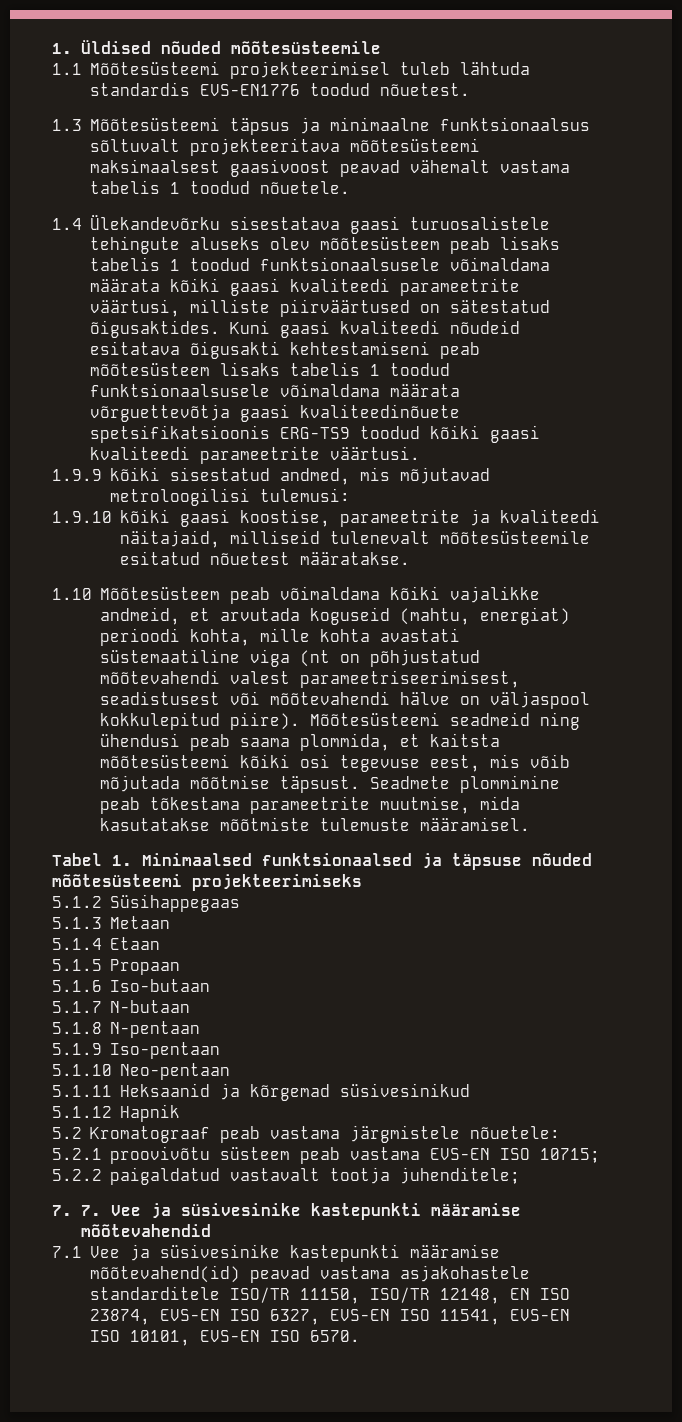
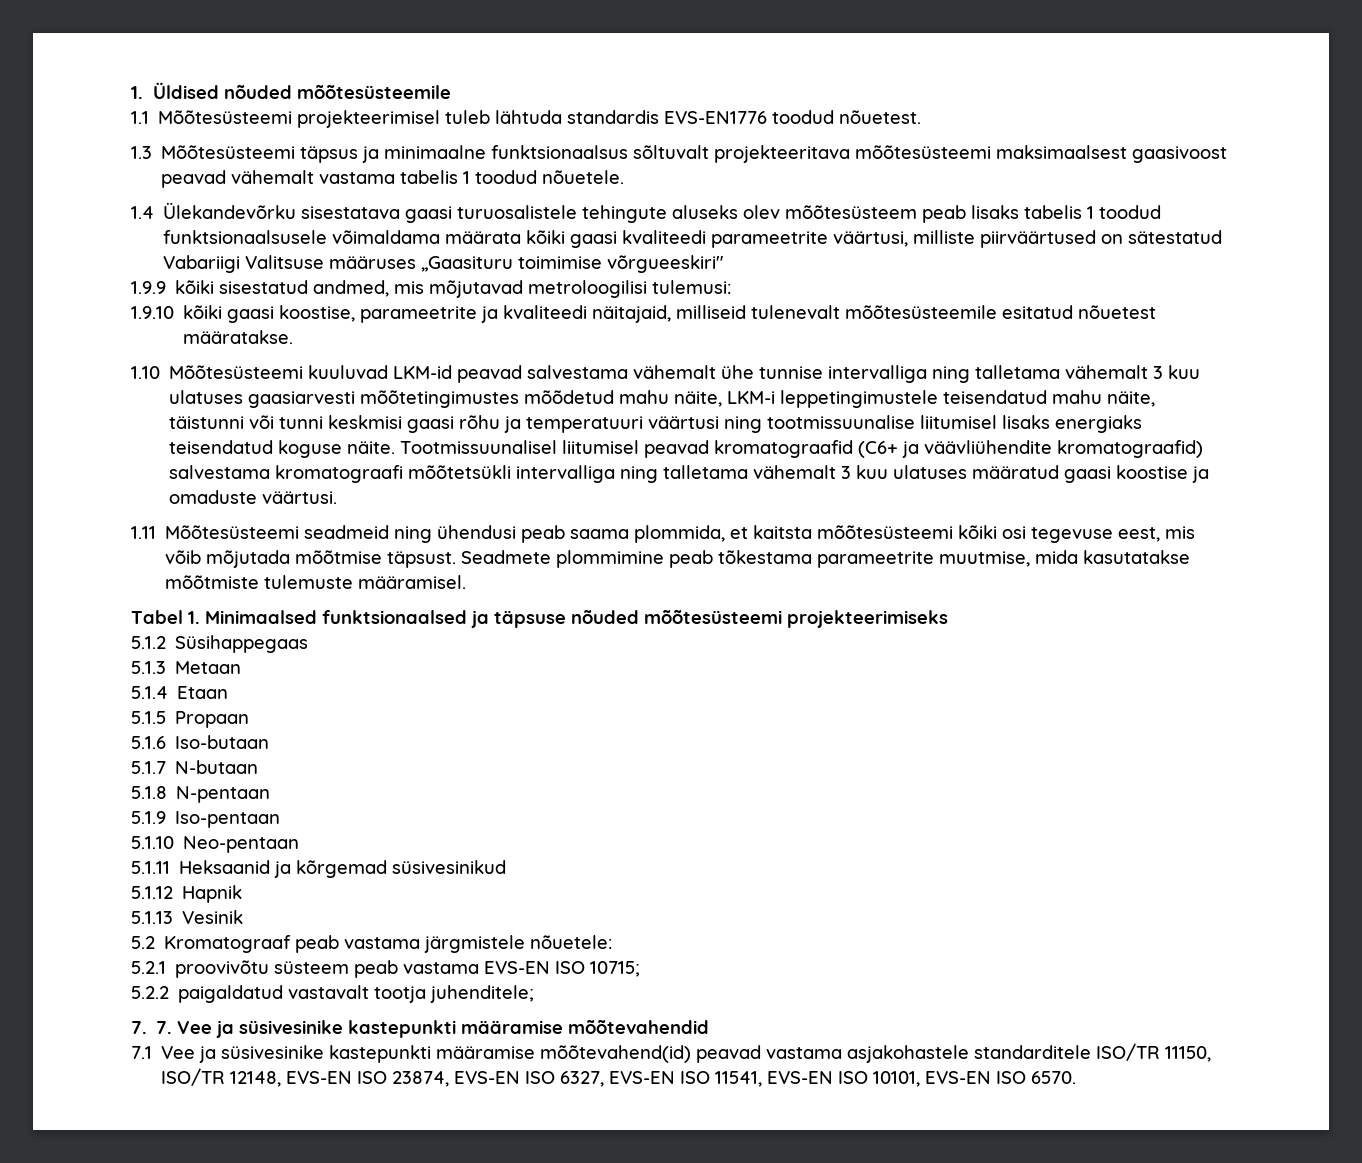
[89,320,520,338] [89,341,480,359] [89,362,450,376] [89,383,460,397] [89,404,460,422] [89,425,540,443] [89,446,420,464] õigusaktides. Kuni gaasi kvaliteedi nõudeid esitatava õigusakti kehtestamiseni peab mõõtesüsteem lisaks tabelis 1 toodud funktsionaalsusele võimaldama määrata võrguettevõtja gaasi kvaliteedinõuete spetsifikatsioonis ERG-TS9 toodud kõiki gaasi kvaliteedi parameetrite väärtusi. -> [163,255,725,273] Vabariigi Valitsuse määruses „Gaasituru toimimise võrgueeskiri"
[99,586,540,604] [99,607,570,625] [99,628,460,646] [99,649,480,667] [99,670,520,688] [99,691,590,709] [99,712,300,730] Mõõtesüsteem peab võimaldama kõiki vajalikke andmeid, et arvutada koguseid (mahtu, energiat) perioodi kohta, mille kohta avastati süstemaatiline viga (nt on põhjustatud mõõtevahendi valest parameetriseerimisest, seadistusest või mõõtevahendi hälve on väljaspool kokkulepitud piire). -> [169,365,1201,383] [169,390,1156,408] [169,415,1143,433] [169,440,1204,458] [169,465,1210,483] [169,490,338,504] [131,526,156,539] Mõõtesüsteemi kuuluvad LKM-id peavad salvestama vähemalt ühe tunnise intervalliga ning talletama vähemalt 3 kuu ulatuses gaasiarvesti mõõtetingimustes mõõdetud mahu näite, LKM-i leppetingimustele teisendatud mahu näite, täistunni või tunni keskmisi gaasi rõhu ja temperatuuri väärtusi ning tootmissuunalise liitumisel lisaks energiaks teisendatud koguse näite. Tootmissuunalisel liitumisel peavad kromatograafid (C6+ ja väävliühendite kromatograafid) salvestama kromatograafi mõõtetsükli intervalliga ning talletama vähemalt 3 kuu ulatuses määratud gaasi koostise ja omaduste väärtusi. // 1.11
(180, 1113) none -> [131,910,244,924] // 5.1.13 Vesinik
[509,1288,530,1300] EN -> [286,1071,353,1084] EVS-EN

